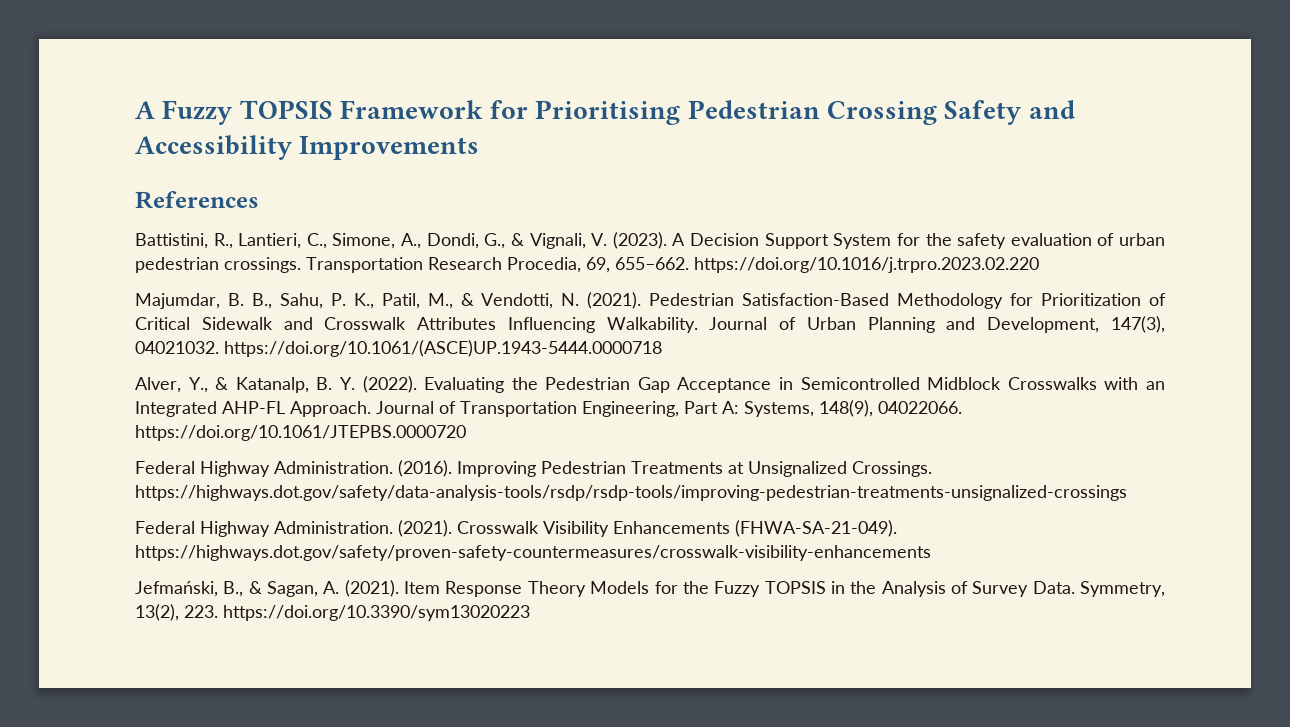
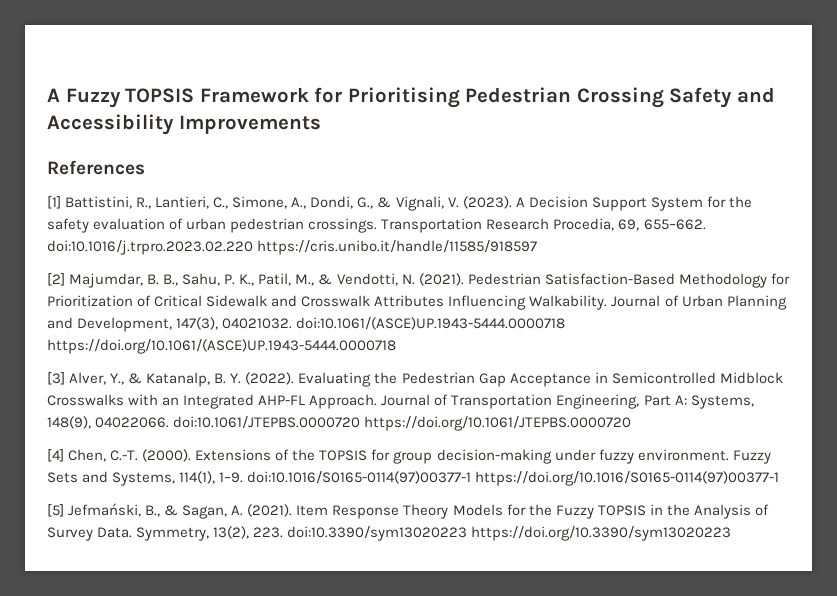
(259, 200) none -> [47,196,61,209] [1]
[694,257,1039,273] https://doi.org/10.1016/j.trpro.2023.02.220 // -> [47,240,538,255] [47,273,65,286] doi:10.1016/j.trpro.2023.02.220 https://cris.unibo.it/handle/11585/918597 // [2]
(219, 347) none -> [296,317,566,330] doi:10.1061/(ASCE)UP.1943-5444.0000718
(662, 348) none -> [47,372,65,385] [3]
(962, 407) none -> [173,416,361,429] doi:10.1061/JTEPBS.0000720
[135,460,932,477] [135,485,1127,501] [135,520,897,537] [135,545,931,561] Federal Highway Administration. (2016). Improving Pedestrian Treatments at Unsignalized Crossings. https://highways.dot.gov/safety/data-analysis-tools/rsdp/rsdp-tools/improving-pedestrian-treatments-unsignalized-crossings // Federal Highway Administration. (2021). Crosswalk Visibility Enhancements (FHWA-SA-21-049). https://highways.dot.gov/safety/proven-safety-countermeasures/crosswalk-visibility-enhancements // -> [47,449,771,464] [47,471,780,486] [47,504,64,517] [4] Chen, C.-T. (2000). Extensions of the TOPSIS for group decision-making under fuzzy environment. Fuzzy Sets and Systems, 114(1), 1–9. doi:10.1016/S0165-0114(97)00377-1 https://doi.org/10.1016/S0165-0114(97)00377-1 // [5]
(218, 611) none -> [287,526,468,541] doi:10.3390/sym13020223

